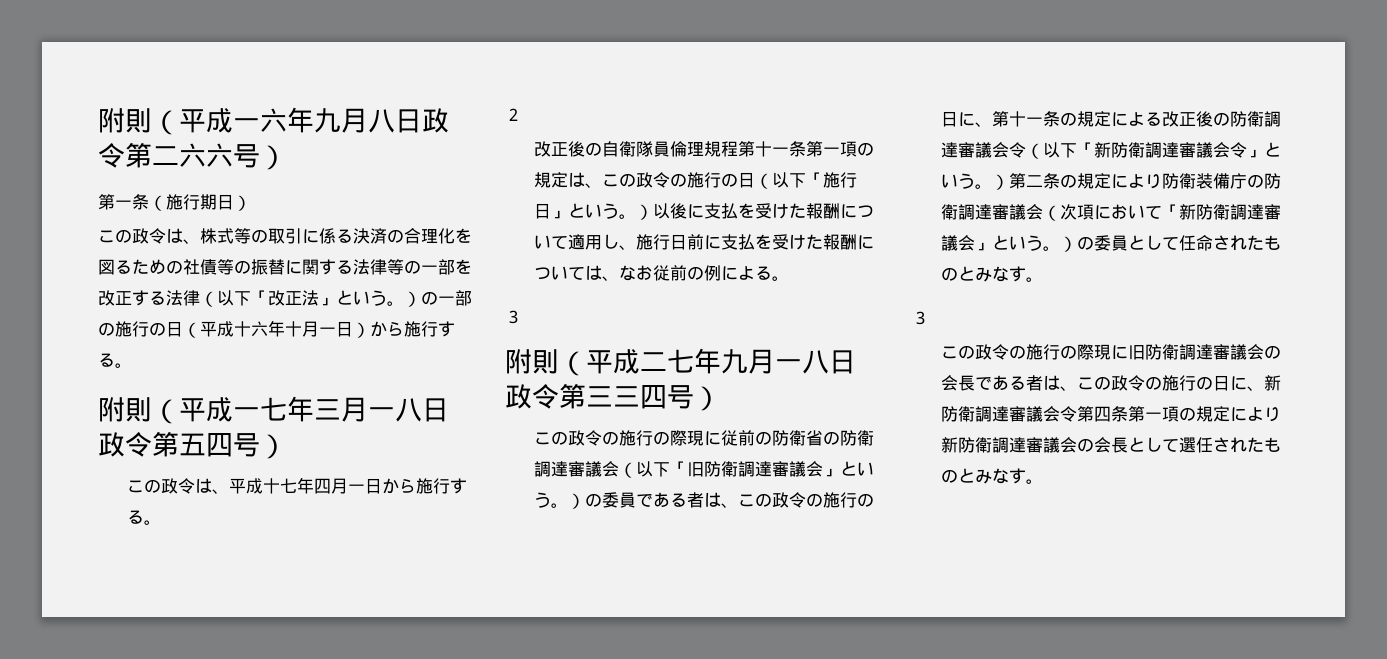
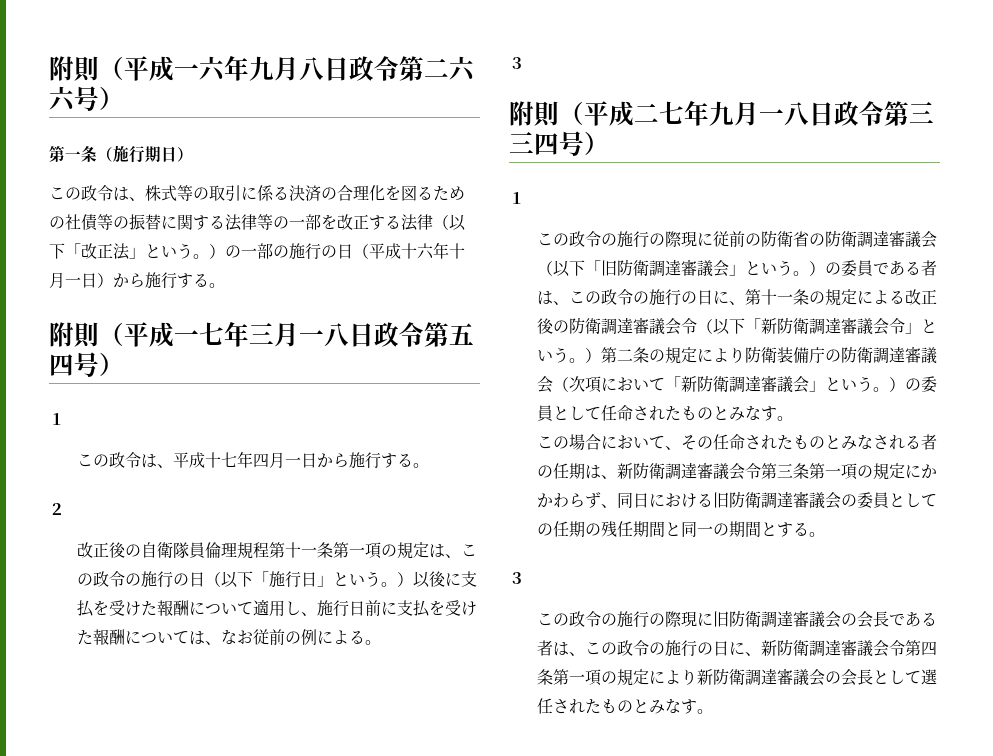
(287, 446) none -> [49,413,65,425] // １
(721, 398) none -> [509,192,525,204] // １
(1044, 279) none -> [537,434,938,450] [537,462,938,480] [537,491,938,509] [537,521,826,537] // この場合において、その任命されたものとみなされる者の任期は、新防衛調達審議会令第三条第一項の規定にかかわらず、同日における旧防衛調達審議会の委員としての任期の残任期間と同一の期間とする。

